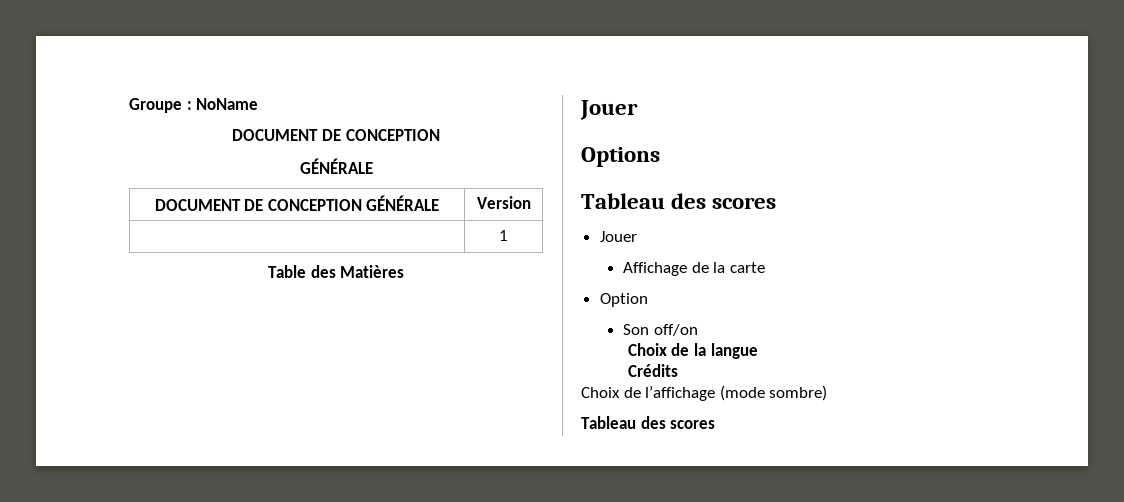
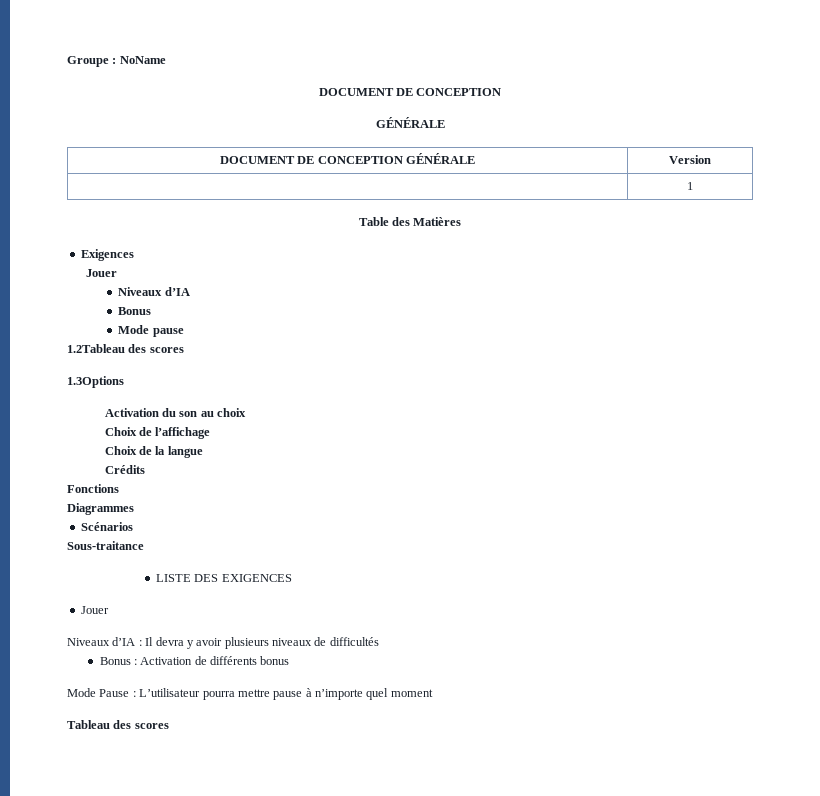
[580,100,638,120] [581,147,660,167] [581,193,777,209] [599,231,637,242] [623,262,765,276] [599,293,648,307] [623,324,698,336] // Jouer // Options // Tableau des scores // Jouer // Affichage de la carte // Option // Son off/on -> [80,249,134,261] [85,269,117,277] [118,287,190,296] [118,307,152,315] [118,325,184,337] [67,344,184,353] [67,376,124,388] [104,408,247,417] [104,427,211,439] // Exigences // Jouer // Niveaux d’IA // Bonus // Mode pause // 1.2Tableau des scores // 1.3Options // Activation du son au choix // Choix de l’affichage
[581,385,828,401] Choix de l’affichage (mode sombre) -> [67,484,119,493] [67,503,134,515] [80,522,133,531] [67,541,144,550] [155,574,292,582] [80,606,109,614] [67,637,379,649] [99,656,290,665] [67,688,433,700] Fonctions // Diagrammes // Scénarios // Sous-traitance // LISTE DES EXIGENCES // Jouer // Niveaux d’IA : Il devra y avoir plusieurs niveaux de difficultés // Bonus : Activation de différents bonus // Mode Pause : L’utilisateur pourra mettre pause à n’importe quel moment

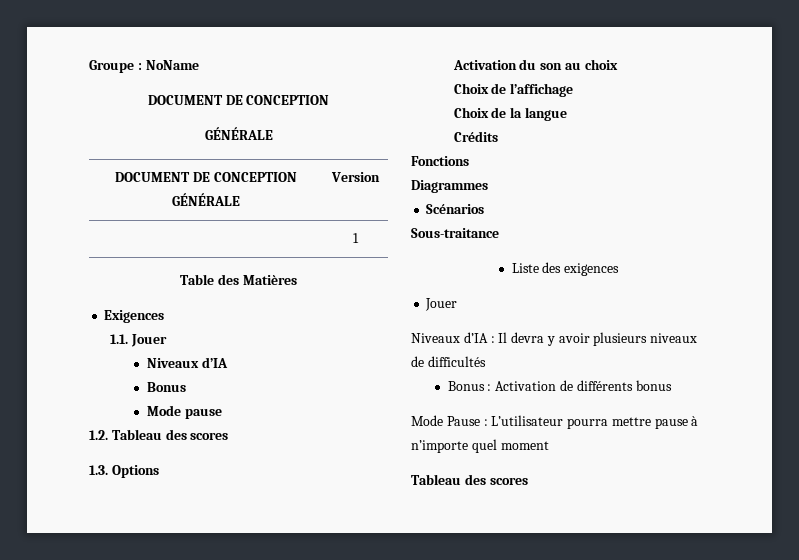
(134, 255) none -> [110,334,129,344] 1.1.
[67,344,125,353] 1.2Tableau -> [89,429,162,440] 1.2. Tableau
[67,376,124,388] 1.3Options -> [89,465,159,478] 1.3. Options
[155,574,292,582] LISTE DES EXIGENCES -> [511,262,620,276] Liste des exigences

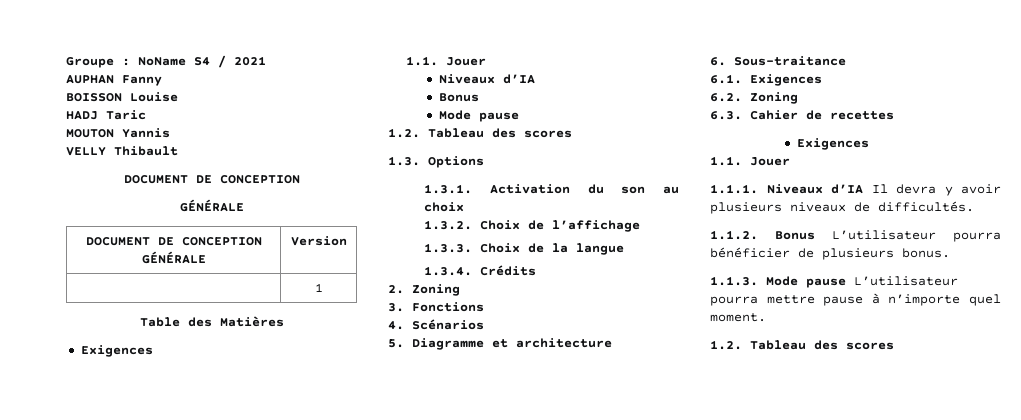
(199, 65) none -> [194,55,266,68] [66,75,162,86] [66,92,178,102] [66,110,146,120] [66,128,170,138] [66,146,178,156] S4 / 2021 // AUPHAN Fanny // BOISSON Louise // HADJ Taric // MOUTON Yannis // VELLY Thibault
(159, 471) none -> [424,184,473,194] 1.3.1.
(618, 64) none -> [424,220,473,230] 1.3.2.
(574, 90) none -> [424,243,473,253] 1.3.3.
(567, 114) none -> [424,266,473,276] 1.3.4.
(498, 136) none -> [388,284,460,296] [388,303,404,312] 2. Zoning // 3.
[411,180,488,193] Diagrammes // -> [388,321,404,330] 4.
[411,228,499,238] [511,262,620,276] [425,298,458,311] [411,332,495,343] Sous-traitance // Liste des exigences // Jouer // Niveaux d’IA : -> [388,338,612,350] [710,56,846,66] [710,74,822,86] [710,92,798,104] [710,110,894,120] [797,138,870,150] [710,156,790,166] [710,184,863,194] 5. Diagramme et architecture // 6. Sous-traitance // 6.1. Exigences // 6.2. Zoning // 6.3. Cahier de recettes // Exigences // 1.1. Jouer // 1.1.1. Niveaux d’IA
[427,356,486,367] [447,380,672,391] [411,415,488,426] difficultés // Bonus : Activation de différents bonus // Mode Pause : -> [878,201,974,212] [710,230,1001,242] [710,247,950,260] [710,276,846,288] difficultés. // 1.1.2. Bonus L’utilisateur pourra bénéficier de plusieurs bonus. // 1.1.3. Mode pause
[500,441,549,450] moment // -> [710,313,766,322] [710,340,742,350] moment. // 1.2.

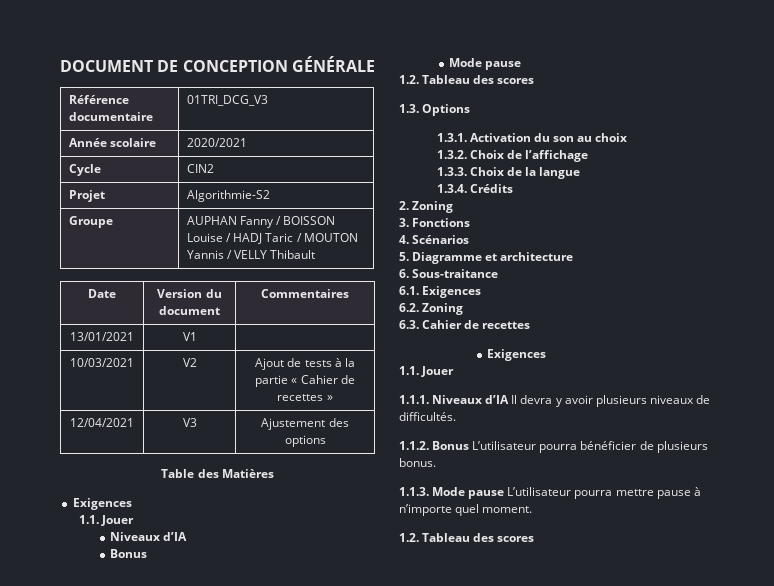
[66,55,266,68] [66,75,162,86] [66,92,178,102] [66,110,146,120] [66,128,170,138] [66,146,178,156] [123,175,300,184] [179,199,244,212] [85,237,262,246] [141,251,206,264] [290,236,347,246] [314,283,323,292] Groupe : NoName S4 / 2021 // AUPHAN Fanny // BOISSON Louise // HADJ Taric // MOUTON Yannis // VELLY Thibault // DOCUMENT DE CONCEPTION // GÉNÉRALE // DOCUMENT DE CONCEPTION GÉNÉRALE | Version // | 1 -> [60,56,375,72] [69,95,130,104] [69,112,154,121] [187,95,269,106] [69,138,157,147] [187,138,248,147] [69,164,102,176] [187,164,215,173] [69,190,106,202] [187,190,271,202] [69,216,114,228] [187,216,336,228] [187,233,358,244] [187,250,316,259] [88,289,116,298] [157,289,222,298] [159,306,220,315] [261,289,349,298] [70,332,134,341] [182,332,197,341] [70,358,134,367] [182,358,197,367] [255,358,355,370] [255,375,355,387] [277,394,333,401] [70,418,134,427] [182,418,197,427] [261,418,349,430] [284,435,326,447] DOCUMENT DE CONCEPTION GÉNÉRALE // Référence documentaire | 01TRI_DCG_V3 // Année scolaire | 2020/2021 // Cycle | CIN2 // Projet | Algorithmie-S2 // Groupe | AUPHAN Fanny / BOISSON Louise / HADJ Taric / MOUTON Yannis / VELLY Thibault // Date | Version du document | Commentaires // 13/01/2021 | V1 | // 10/03/2021 | V2 | Ajout de tests à la partie « Cahier de recettes » // 12/04/2021 | V3 | Ajustement des options

